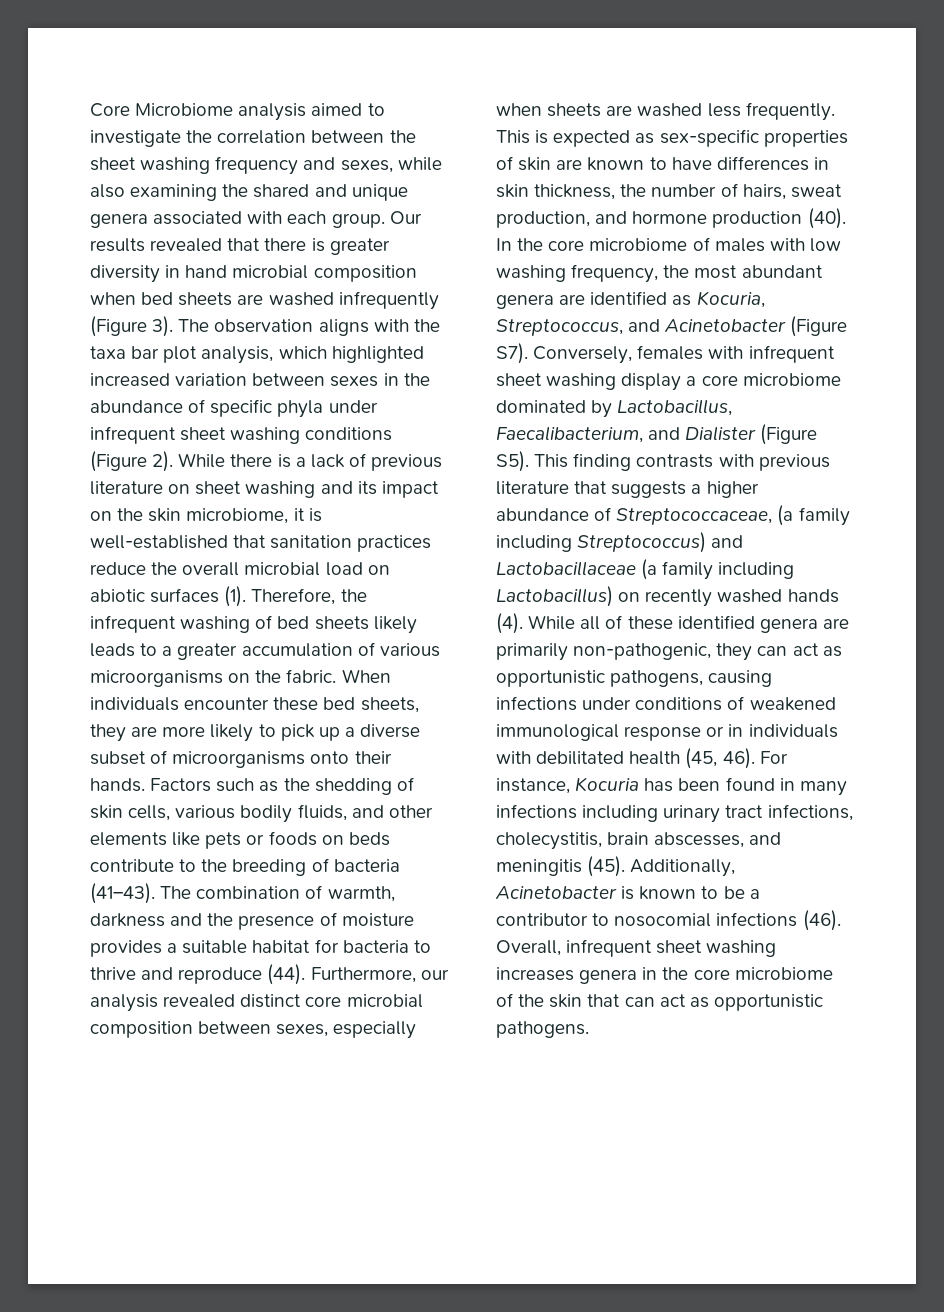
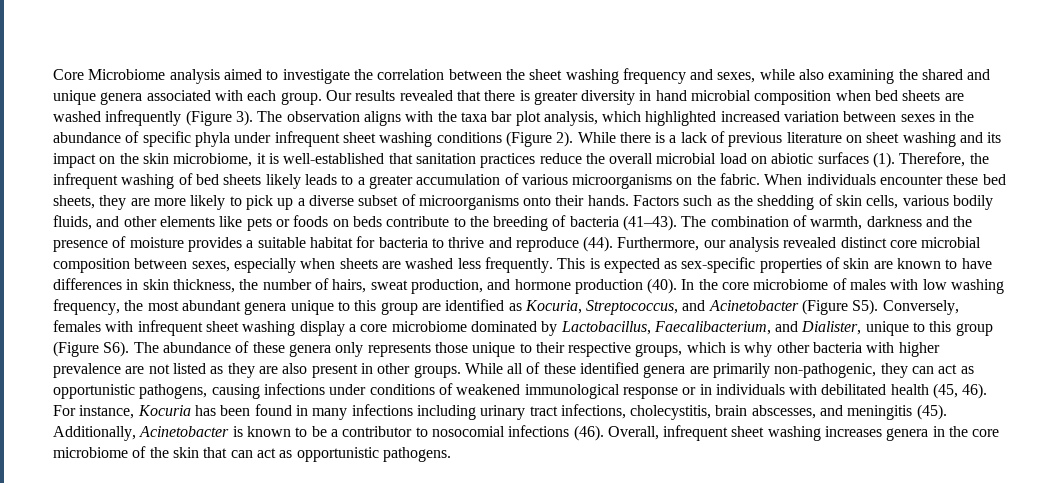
(554, 301) none -> [290,300,418,315] unique to this group
[496,343,528,364] S7). -> [852,299,879,315] S5).
[685,424,818,445] [496,451,830,472] [496,481,759,498] [496,505,850,526] [496,532,744,553] [496,559,795,580] [496,586,839,607] [496,613,523,634] Dialister (Figure S5). This finding contrasts with previous literature that suggests a higher abundance of Streptococcaceae, (a family including Streptococcus) and Lactobacillaceae (a family including Lactobacillus) on recently washed hands (4). -> [801,321,993,336] [53,341,940,357] [53,363,461,378] Dialister, unique to this group (Figure S6). The abundance of these genera only represents those unique to their respective groups, which is why other bacteria with higher prevalence are not listed as they are also present in other groups.

